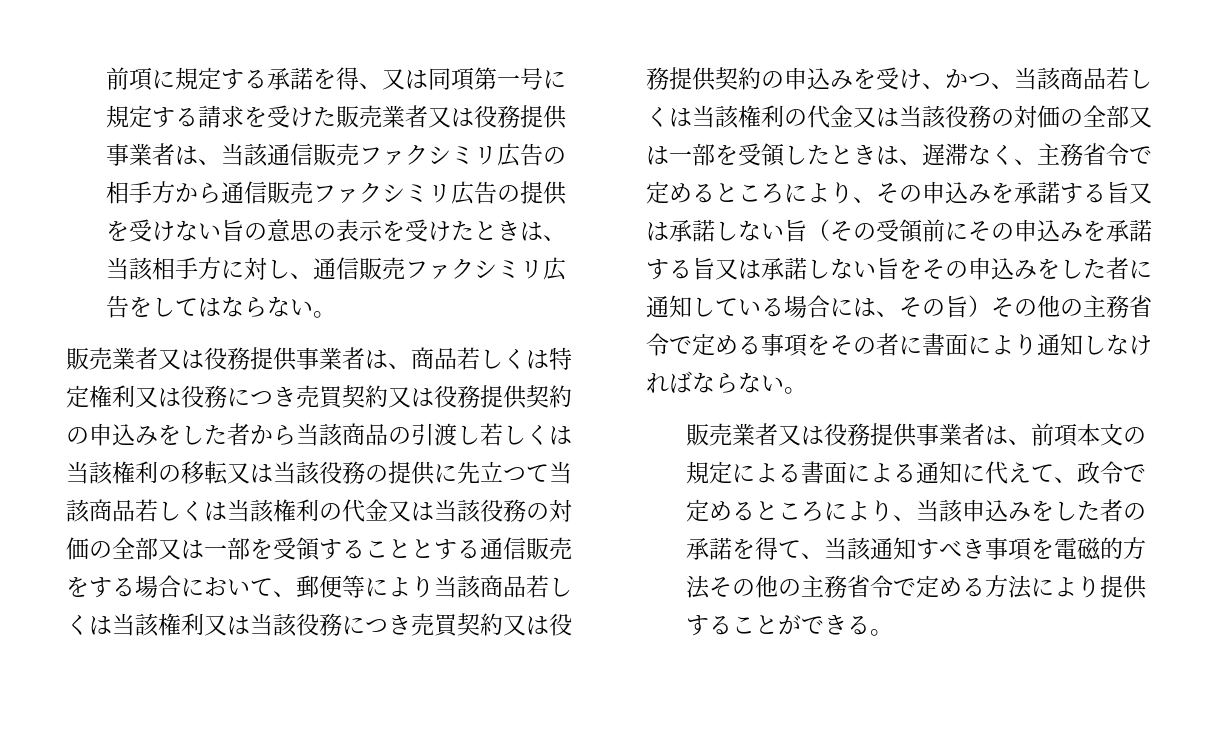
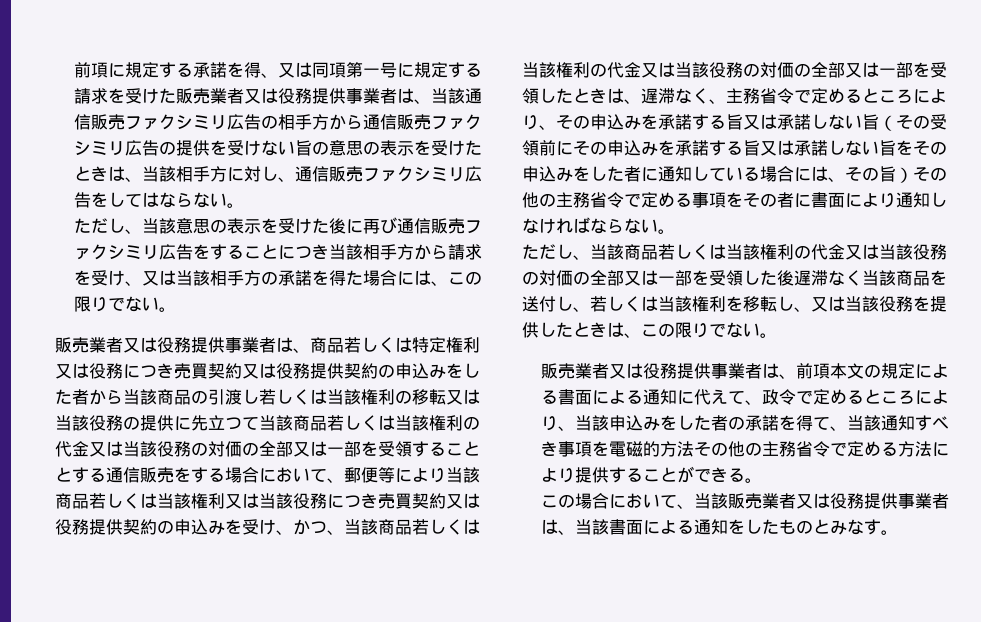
(337, 314) none -> [73,217,482,234] [73,244,482,260] [73,270,482,286] [73,296,176,312] // ただし、当該意思の表示を受けた後に再び通信販売ファクシミリ広告をすることにつき当該相手方から請求を受け、又は当該相手方の承諾を得た場合には、この限りでない。
(807, 390) none -> [522,244,947,260] [522,270,947,286] [522,296,947,312] [522,322,777,338] // ただし、当該商品若しくは当該権利の代金又は当該役務の対価の全部又は一部を受領した後遅滞なく当該商品を送付し、若しくは当該権利を移転し、又は当該役務を提供したときは、この限りでない。
(894, 632) none -> [540,493,949,509] [540,519,898,535] // この場合において、当該販売業者又は役務提供事業者は、当該書面による通知をしたものとみなす。

